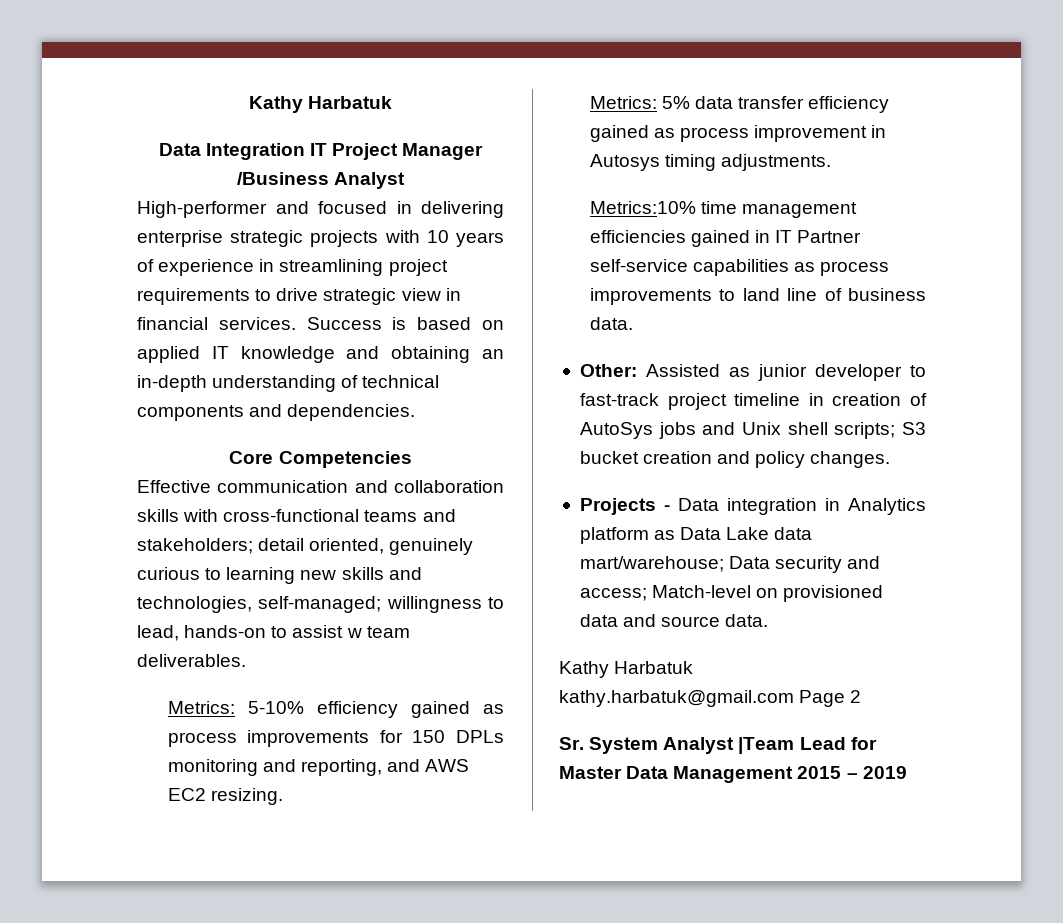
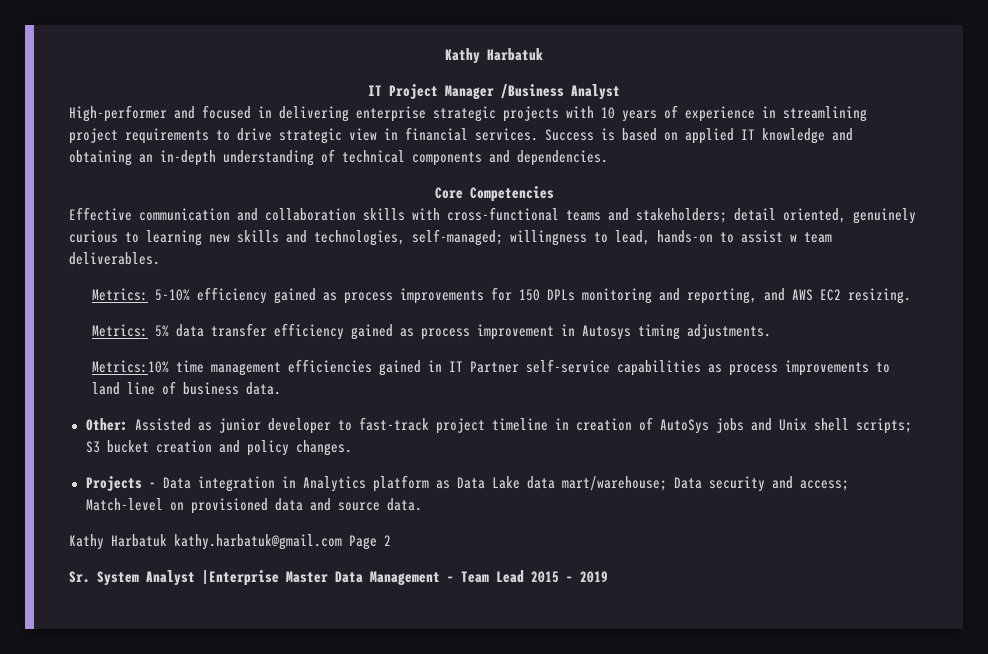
[158,143,305,160] Data Integration -> (543, 54) none
[738,737,877,754] [559,766,794,783] |Team Lead for Master Data Management -> [202,570,524,586] |Enterprise Master Data Management – Team Lead

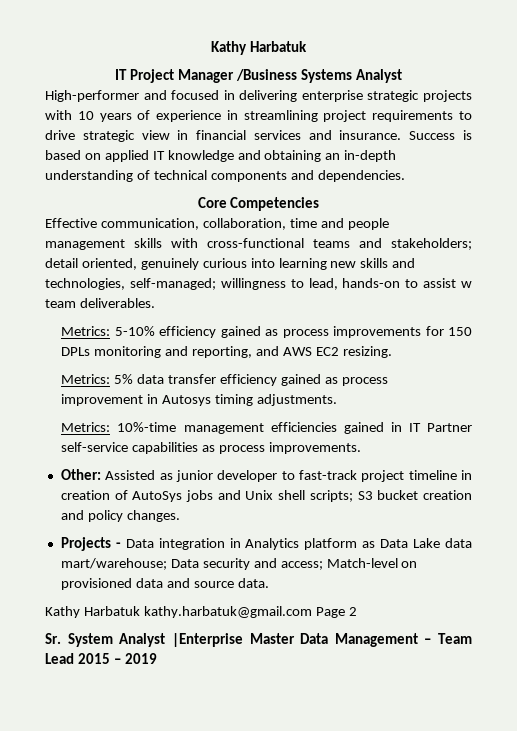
(564, 91) none -> [300,69,352,83] Systems
[475,128,538,141] services. -> [253,130,402,140] services and insurance.
[139,208,356,221] communication and collaboration -> [100,218,389,230] [45,239,125,250] communication, collaboration, time and people management
[125,232,139,243] to -> [250,258,275,268] into
[92,360,205,373] Metrics:10% time -> [61,422,177,432] Metrics: 10%-time
[785,360,891,376] [92,381,282,395] improvements to land line of business data. -> [269,442,362,454] improvements.

